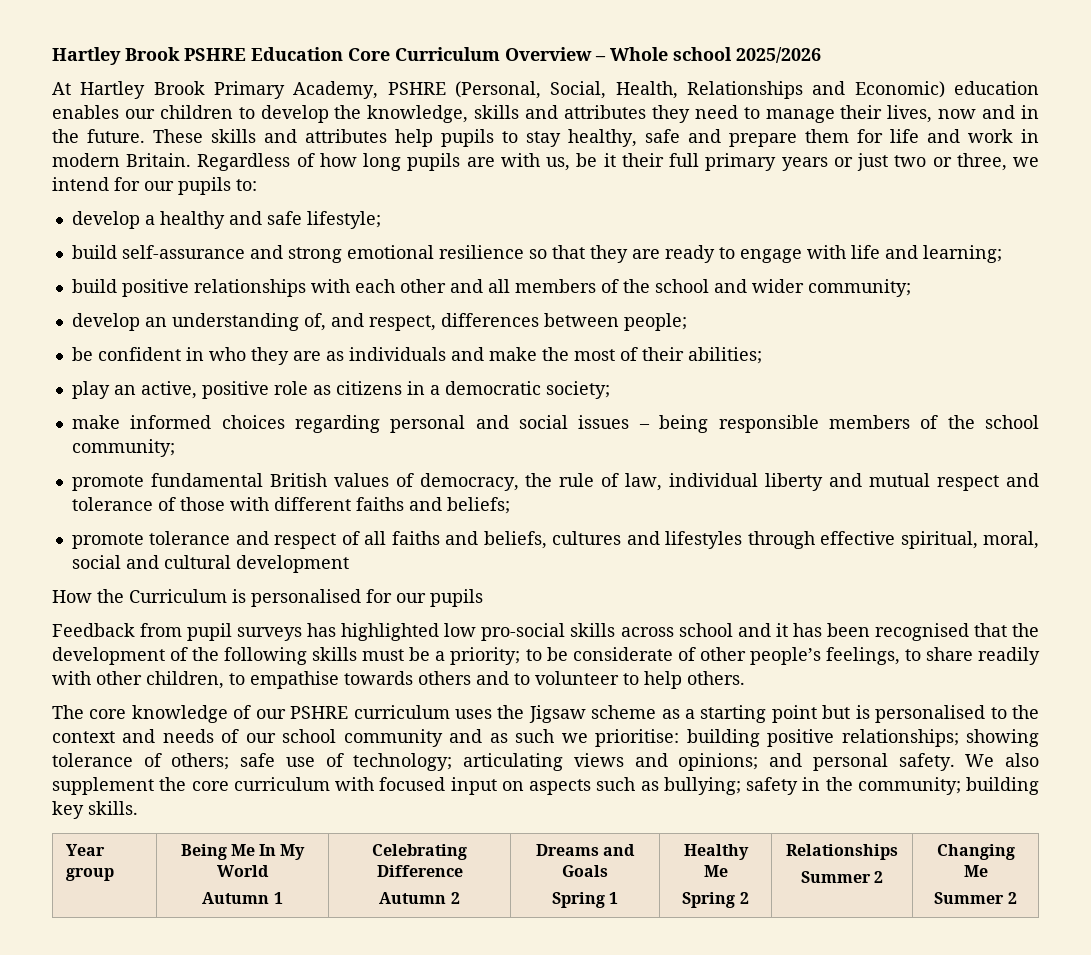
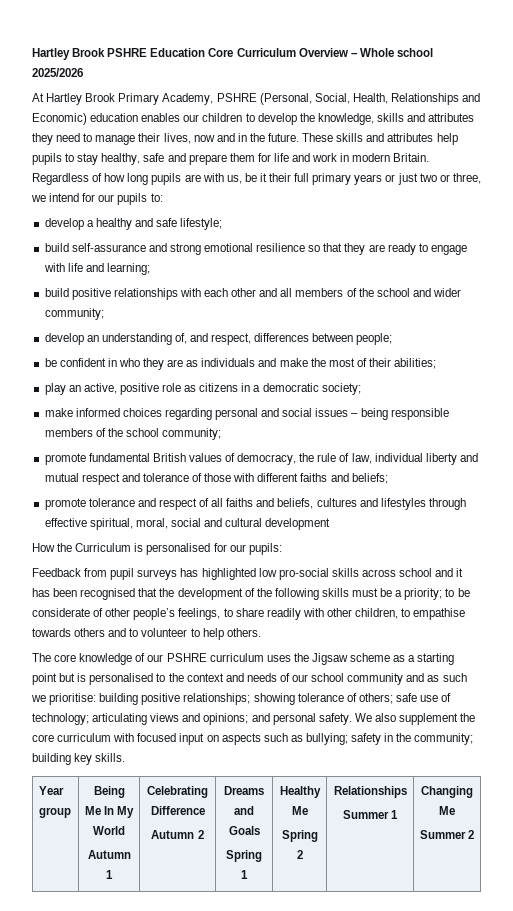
[430,589,483,607] pupils -> [248,543,282,555] pupils:
[874,871,884,883] 2 -> [391,810,399,819] 1

